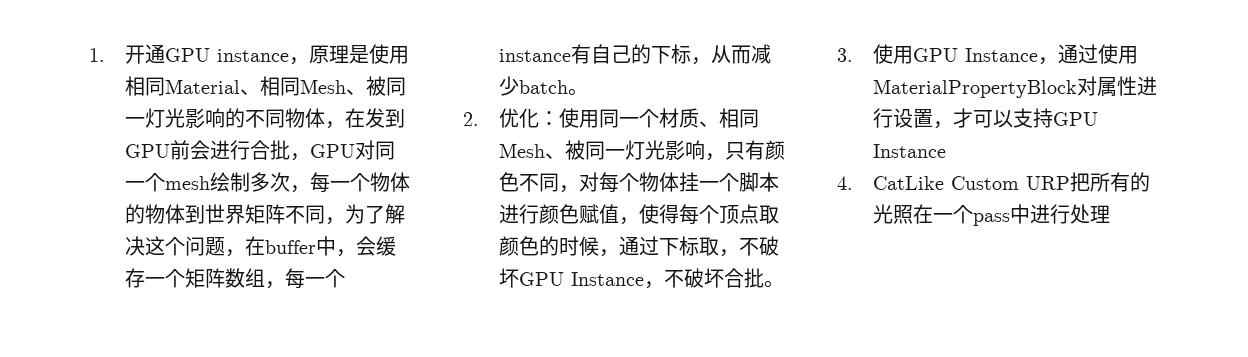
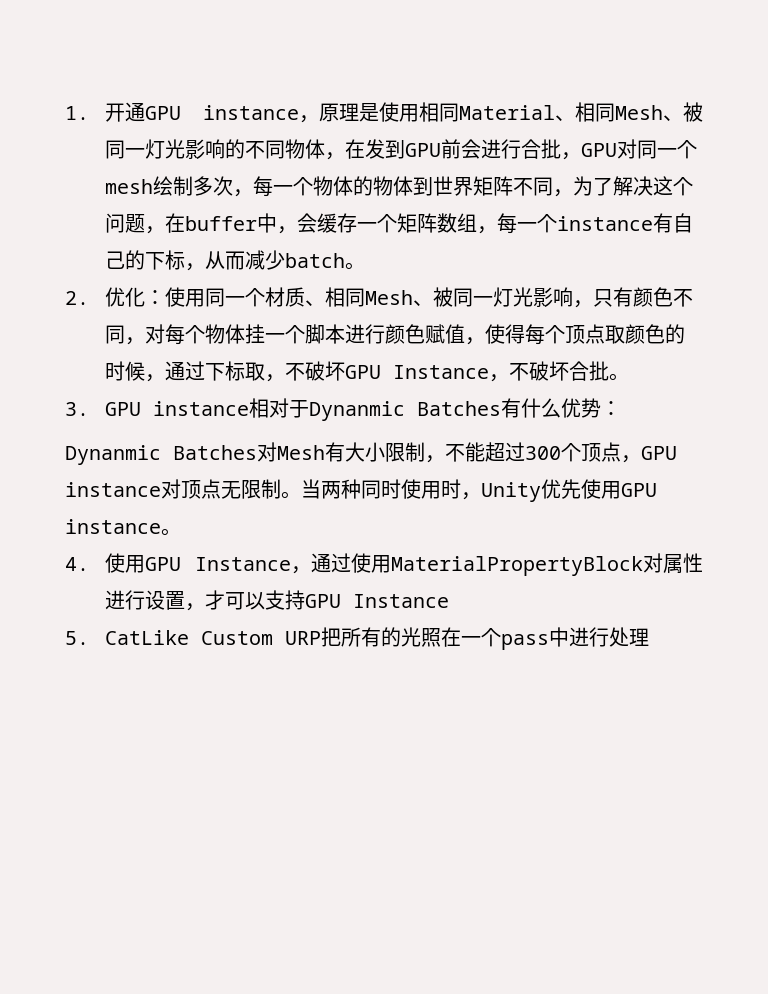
(853, 55) none -> [104,398,621,421] [65,442,677,465] [65,479,657,502] [65,519,181,536] [65,557,89,571] GPU instance相对于Dynanmic Batches有什么优势： // Dynanmic Batches对Mesh有大小限制，不能超过300个顶点，GPU instance对顶点无限制。当两种同时使用时，Unity优先使用GPU instance。 // 4.
[837,176,853,190] 4. -> [65,631,89,645] 5.

